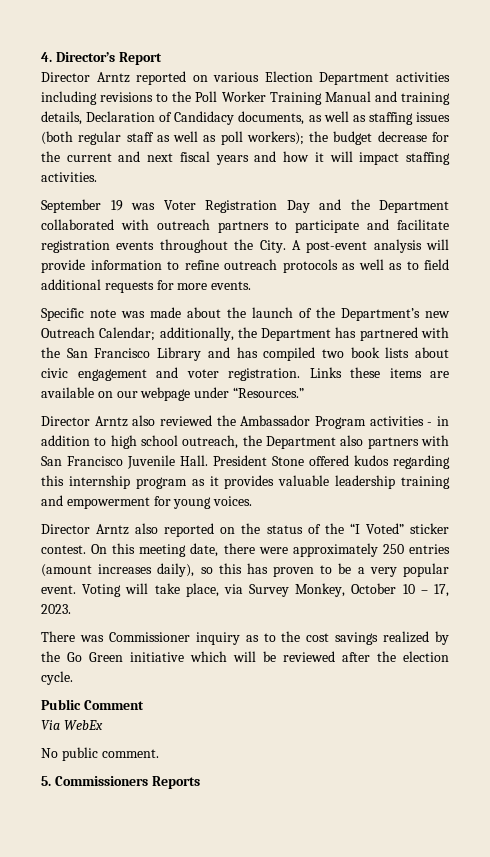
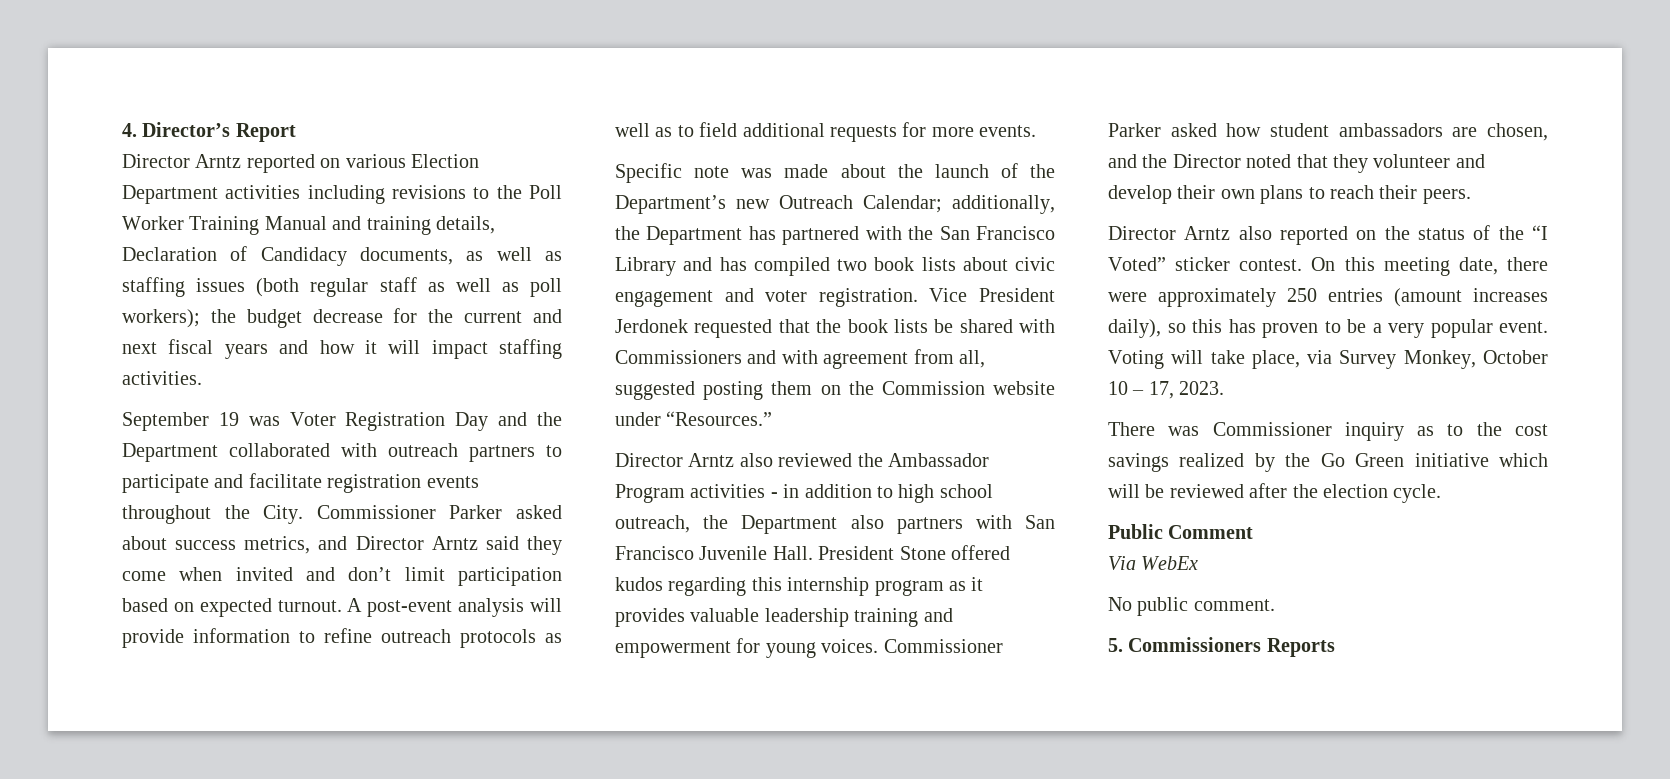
(286, 246) none -> [316,505,562,519] [122,536,562,555] [122,567,562,586] [122,598,342,617] Commissioner Parker asked about success metrics, and Director Arntz said they come when invited and don’t limit participation based on expected turnout.
[309,367,449,378] [41,387,191,401] Links these items are available on our webpage -> [929,288,1055,302] [615,319,1055,338] [615,349,985,369] [615,381,1055,400] Vice President Jerdonek requested that the book lists be shared with Commissioners and with agreement from all, suggested posting them on the Commission website
(253, 501) none -> [883,639,1003,653] [1108,123,1548,141] [1108,154,1485,173] [1108,185,1471,204] Commissioner Parker asked how student ambassadors are chosen, and the Director noted that they volunteer and develop their own plans to reach their peers.

